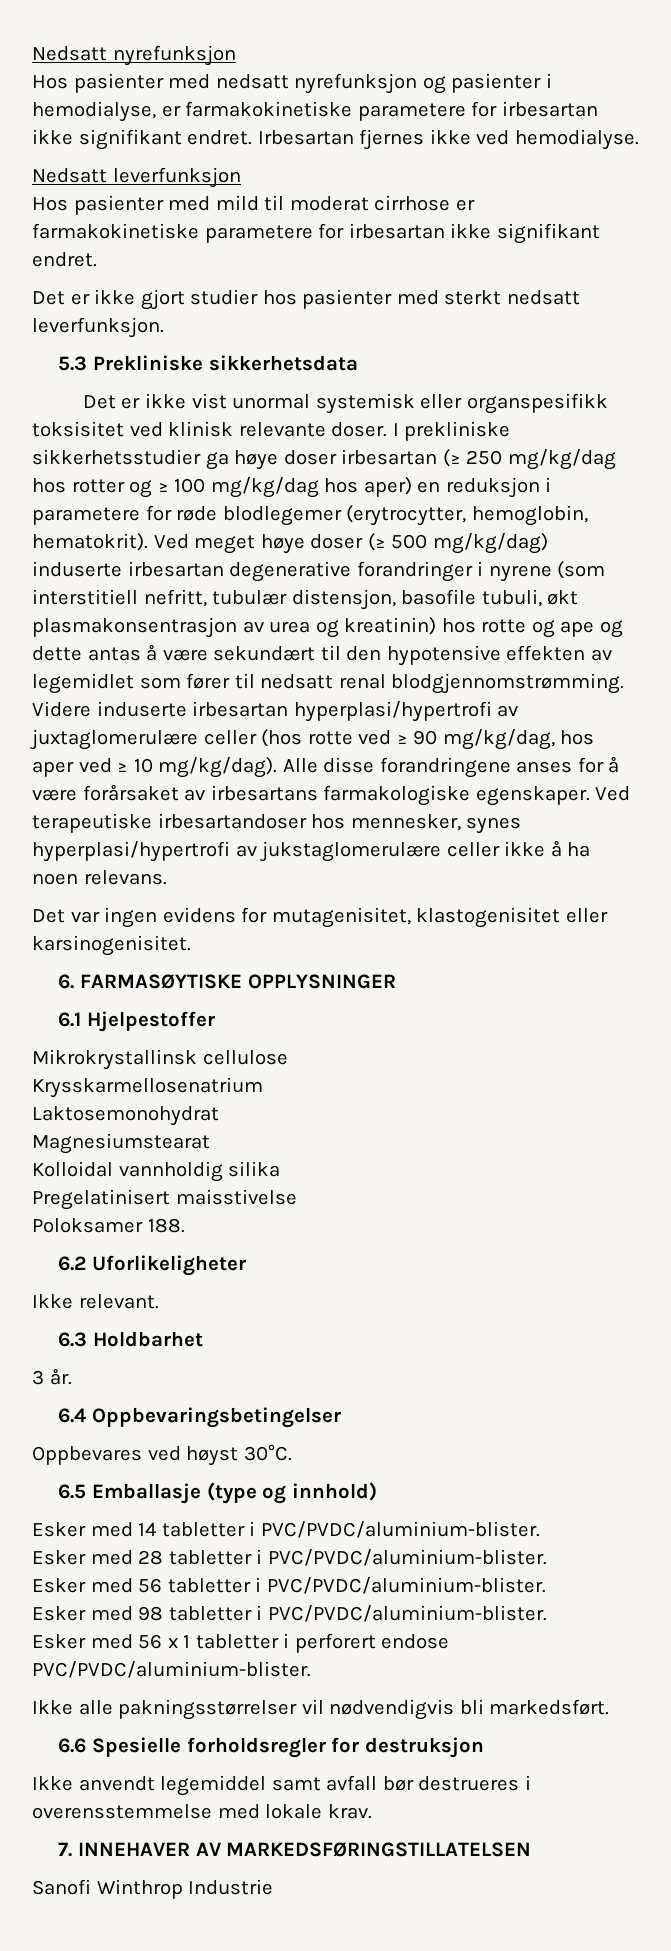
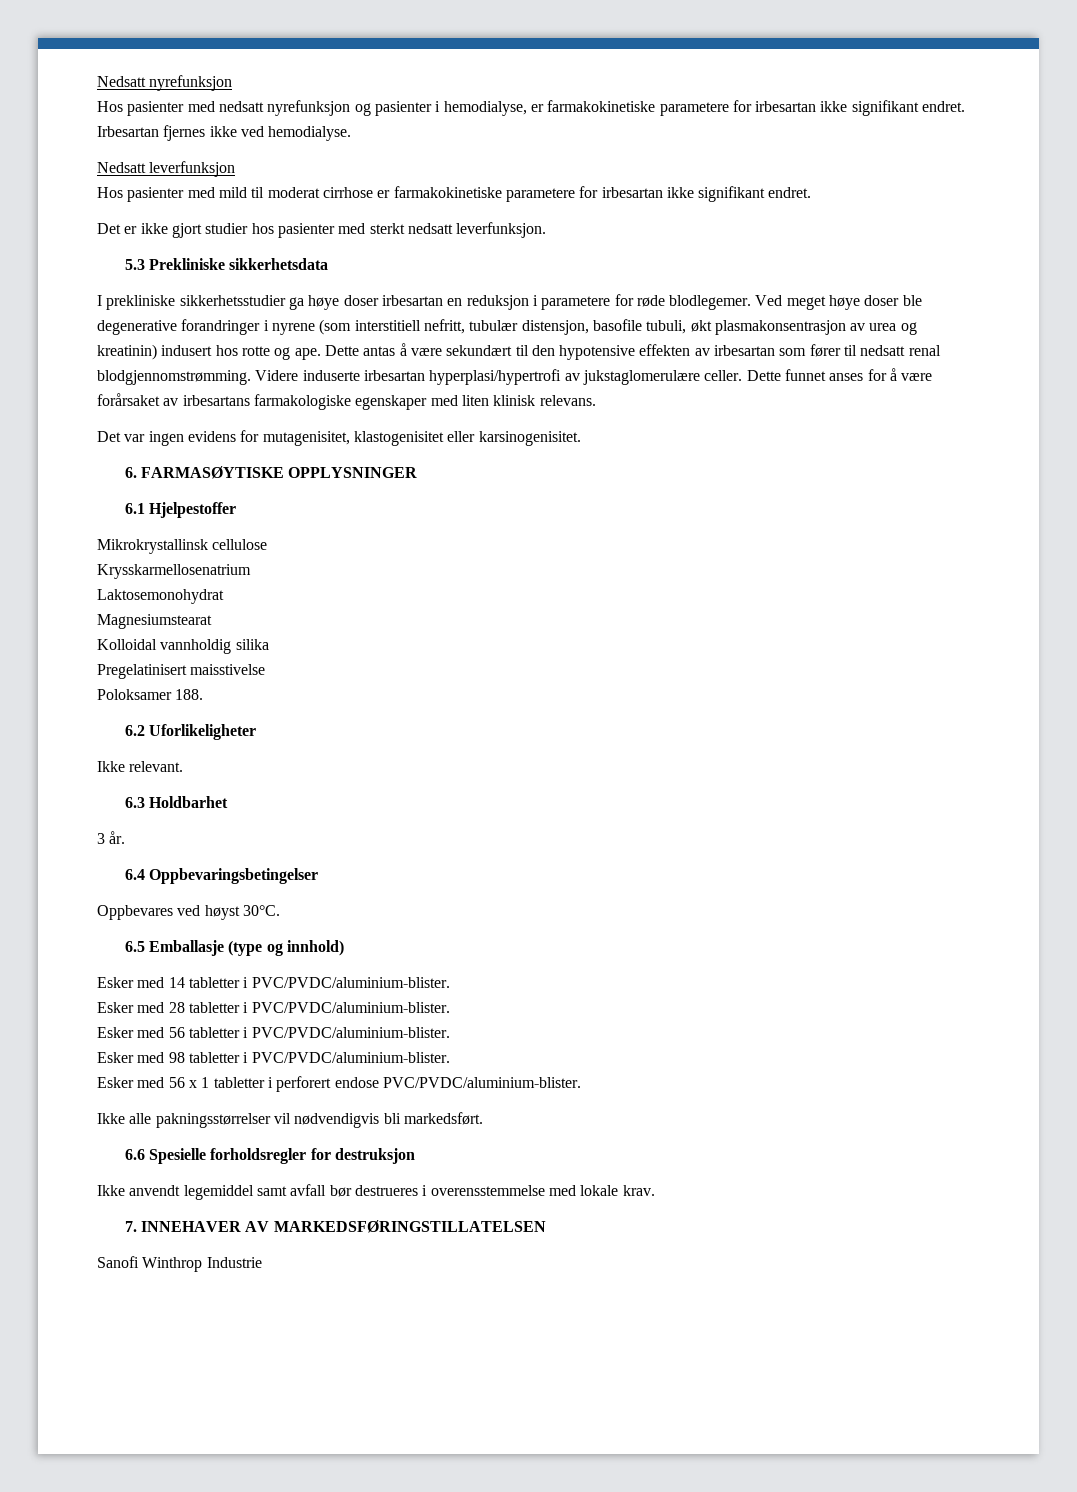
[82,393,608,414] [32,421,388,437] Det er ikke vist unormal systemisk eller organspesifikk toksisitet ved klinisk relevante doser. -> (329, 264) none
[442,449,616,470] [32,477,412,498] (≥ 250 mg/kg/dag hos rotter og ≥ 100 mg/kg/dag hos aper) -> (443, 300) none
[222,505,588,526] [32,533,548,554] [32,561,224,577] blodlegemer (erytrocytter, hemoglobin, hematokrit). Ved meget høye doser (≥ 500 mg/kg/dag) induserte irbesartan -> [669,295,922,310] blodlegemer. Ved meget høye doser ble
(437, 626) none -> [161,345,213,356] indusert
[560,620,623,638] [32,646,82,661] ape og dette -> [294,345,359,360] ape. Dette
[32,673,134,694] legemidlet -> [714,345,776,356] irbesartan
[30,729,595,750] [32,757,511,778] juxtaglomerulære celler (hos rotte ved ≥ 90 mg/kg/dag, hos aper ved ≥ 10 mg/kg/dag). Alle disse forandringene -> [582,369,826,385] jukstaglomerulære celler. Dette funnet
[475,786,631,806] [32,813,522,834] [32,840,591,862] [32,873,78,885] egenskaper. Ved terapeutiske irbesartandoser hos mennesker, synes hyperplasi/hypertrofi av jukstaglomerulære celler ikke å ha noen -> [355,395,536,410] egenskaper med liten klinisk

